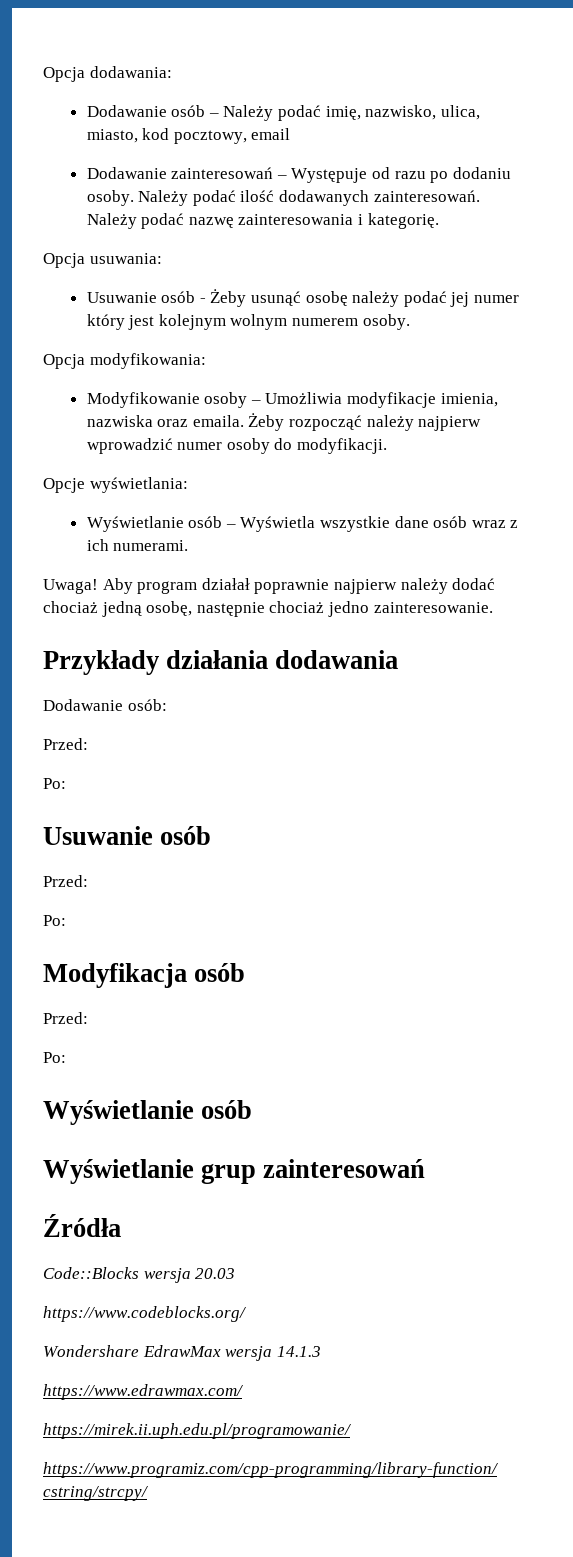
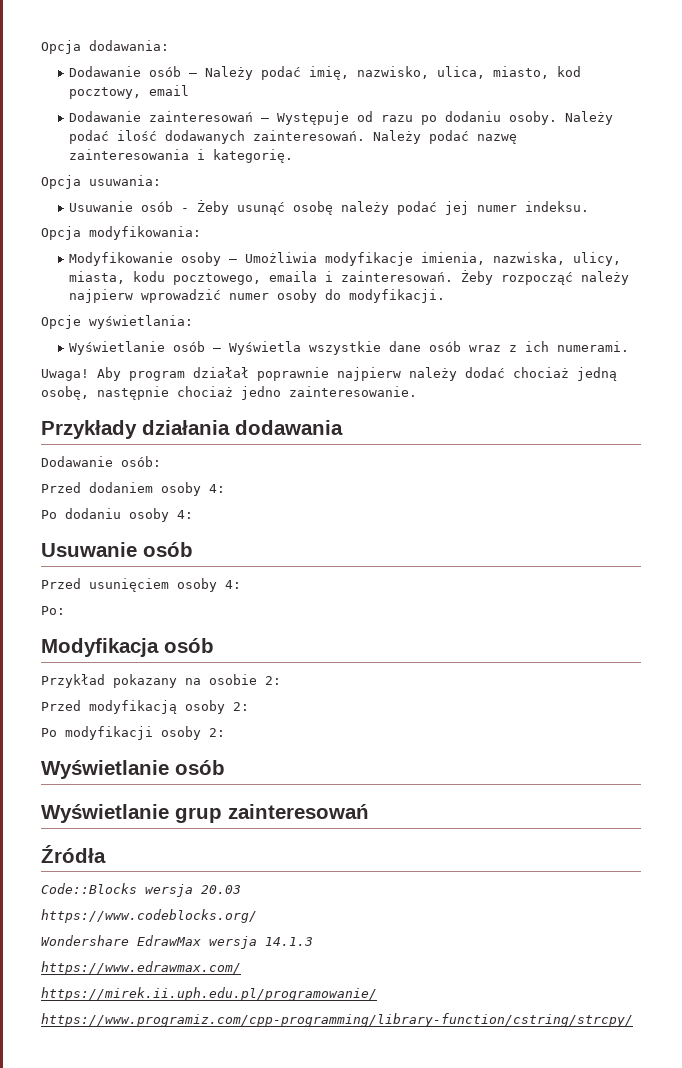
[86,314,410,330] który jest kolejnym wolnym numerem osoby. -> [524,201,589,212] indeksu.
[86,415,244,427] nazwiska oraz emaila. -> [492,252,621,266] [68,271,453,285] nazwiska, ulicy, miasta, kodu pocztowego, emaila i zainteresowań.
[43,738,88,750] [43,778,66,789] [43,826,212,845] [43,875,88,887] [43,915,66,926] [43,963,246,988] [43,1012,88,1024] [43,1052,66,1063] Przed: // Po: // Usuwanie osób // Przed: // Po: // Modyfikacja osób // Przed: // Po: -> [41,482,225,496] [41,508,193,522] [41,542,193,557] [41,578,241,592] [41,606,65,615] [41,638,214,657] [41,674,281,688] [41,700,249,714] [41,726,225,740] Przed dodaniem osoby 4: // Po dodaniu osoby 4: // Usuwanie osób // Przed usunięciem osoby 4: // Po: // Modyfikacja osób // Przykład pokazany na osobie 2: // Przed modyfikacją osoby 2: // Po modyfikacji osoby 2:

